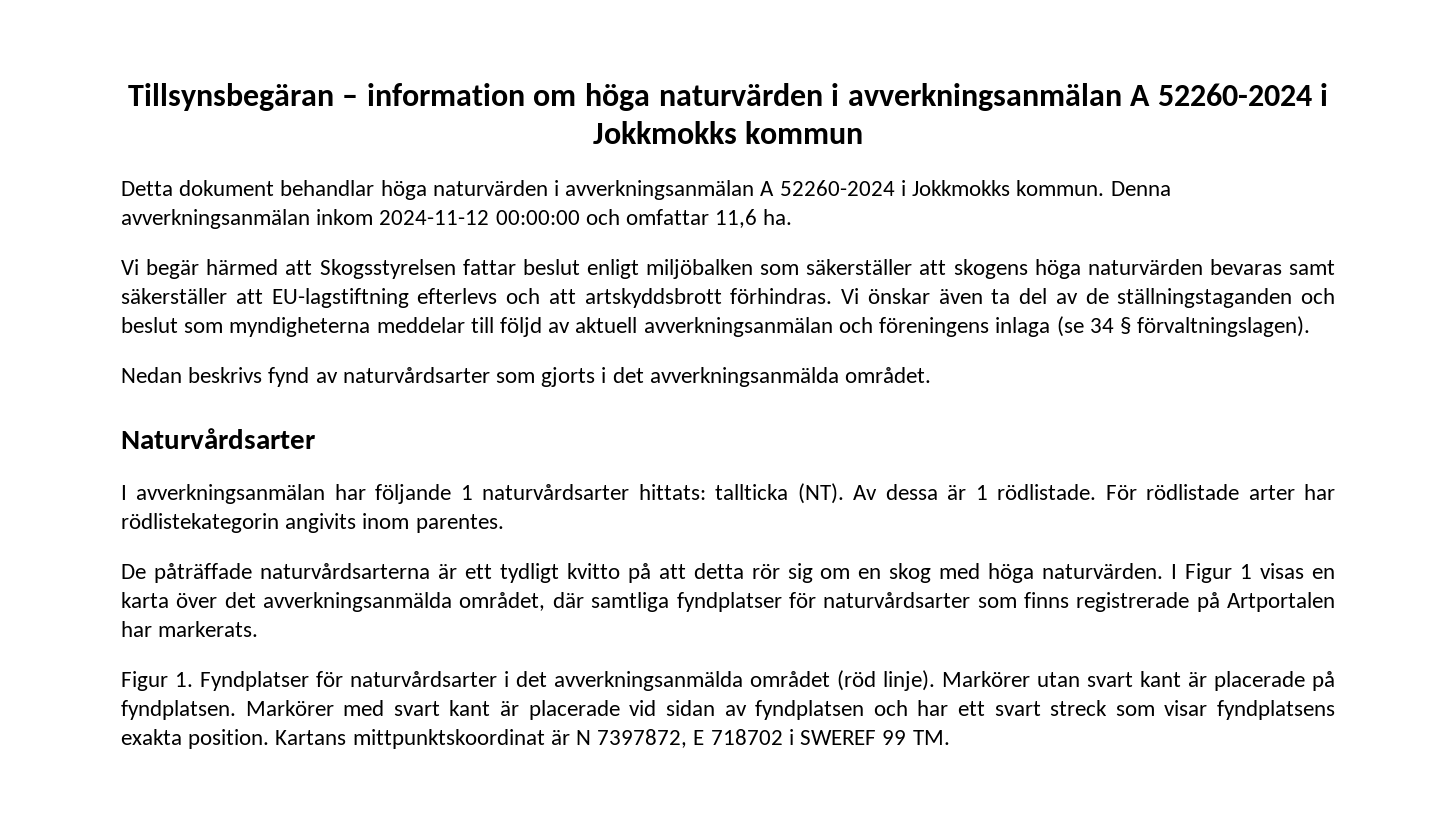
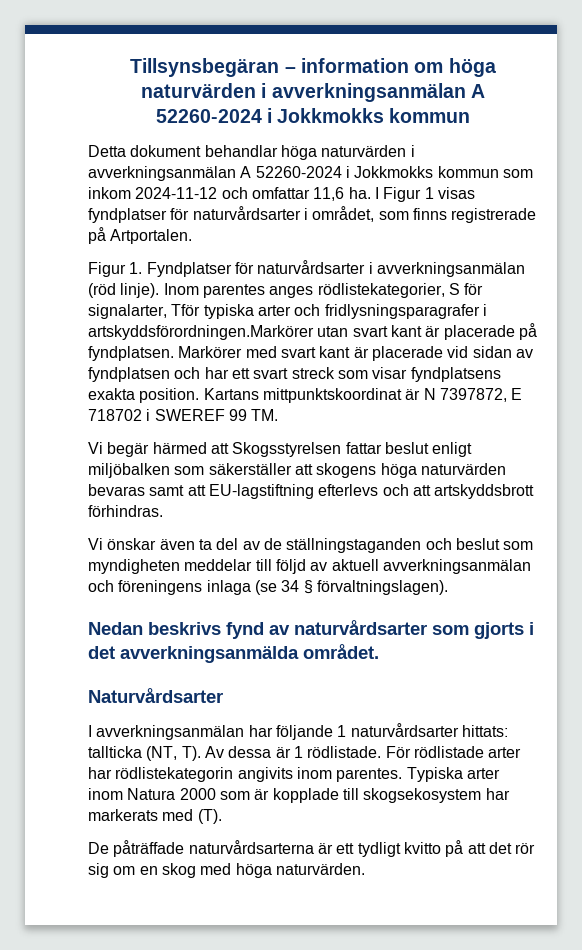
[1016,180,1171,196] [121,209,310,229] kommun. Denna avverkningsanmälan -> [437,166,533,178] kommun som
[495,210,580,225] 00:00:00 -> (218, 193) none
[121,259,1335,279] [121,288,1335,308] [121,316,1311,337] [121,367,932,387] [121,428,315,449] [121,483,1336,504] [121,513,504,533] [121,563,1336,583] [121,592,670,612] // Vi begär härmed att Skogsstyrelsen fattar beslut enligt miljöbalken som säkerställer att skogens höga naturvärden bevaras samt säkerställer att EU-lagstiftning efterlevs och att artskyddsbrott förhindras. Vi önskar även ta del av de ställningstaganden och beslut som myndigheterna meddelar till följd av aktuell avverkningsanmälan och föreningens inlaga (se 34 § förvaltningslagen). // Nedan beskrivs fynd av naturvårdsarter som gjorts i det avverkningsanmälda området. // Naturvårdsarter // I avverkningsanmälan har följande 1 naturvårdsarter hittats: tallticka (NT). Av dessa är 1 rödlistade. För rödlistade arter har rödlistekategorin angivits inom parentes. // De påträffade naturvårdsarterna är ett tydligt kvitto på att detta rör sig om en skog med höga naturvärden. I Figur 1 visas en karta över det avverkningsanmälda området, där samtliga -> [374,187,475,202] I Figur 1 visas
(971, 600) none -> [303,206,375,222] i området,
[1227,592,1336,612] [121,621,259,637] Artportalen har markerats. -> [110,229,193,244] Artportalen.
[516,670,1030,691] det avverkningsanmälda området (röd linje). Markörer -> [376,262,525,277] [88,283,484,298] [88,304,487,319] [88,325,314,340] avverkningsanmälan (röd linje). Inom parentes anges rödlistekategorier, S för signalarter, Tför typiska arter och fridlysningsparagrafer i artskyddsförordningen.Markörer
(950, 737) none -> [88,442,473,457] [88,463,506,478] [88,484,535,499] [88,505,163,517] [88,538,534,553] [88,559,531,574] [88,580,448,595] [88,620,534,639] [88,644,379,663] [88,688,223,703] [88,723,508,740] [88,746,522,761] [88,767,500,782] [88,788,510,803] [88,809,222,824] [88,840,536,857] [88,863,365,878] // Vi begär härmed att Skogsstyrelsen fattar beslut enligt miljöbalken som säkerställer att skogens höga naturvärden bevaras samt att EU-lagstiftning efterlevs och att artskyddsbrott förhindras. // Vi önskar även ta del av de ställningstaganden och beslut som myndigheten meddelar till följd av aktuell avverkningsanmälan och föreningens inlaga (se 34 § förvaltningslagen). // Nedan beskrivs fynd av naturvårdsarter som gjorts i det avverkningsanmälda området. // Naturvårdsarter // I avverkningsanmälan har följande 1 naturvårdsarter hittats: tallticka (NT, T). Av dessa är 1 rödlistade. För rödlistade arter har rödlistekategorin angivits inom parentes. Typiska arter inom Natura 2000 som är kopplade till skogsekosystem har markerats med (T). // De påträffade naturvårdsarterna är ett tydligt kvitto på att det rör sig om en skog med höga naturvärden.

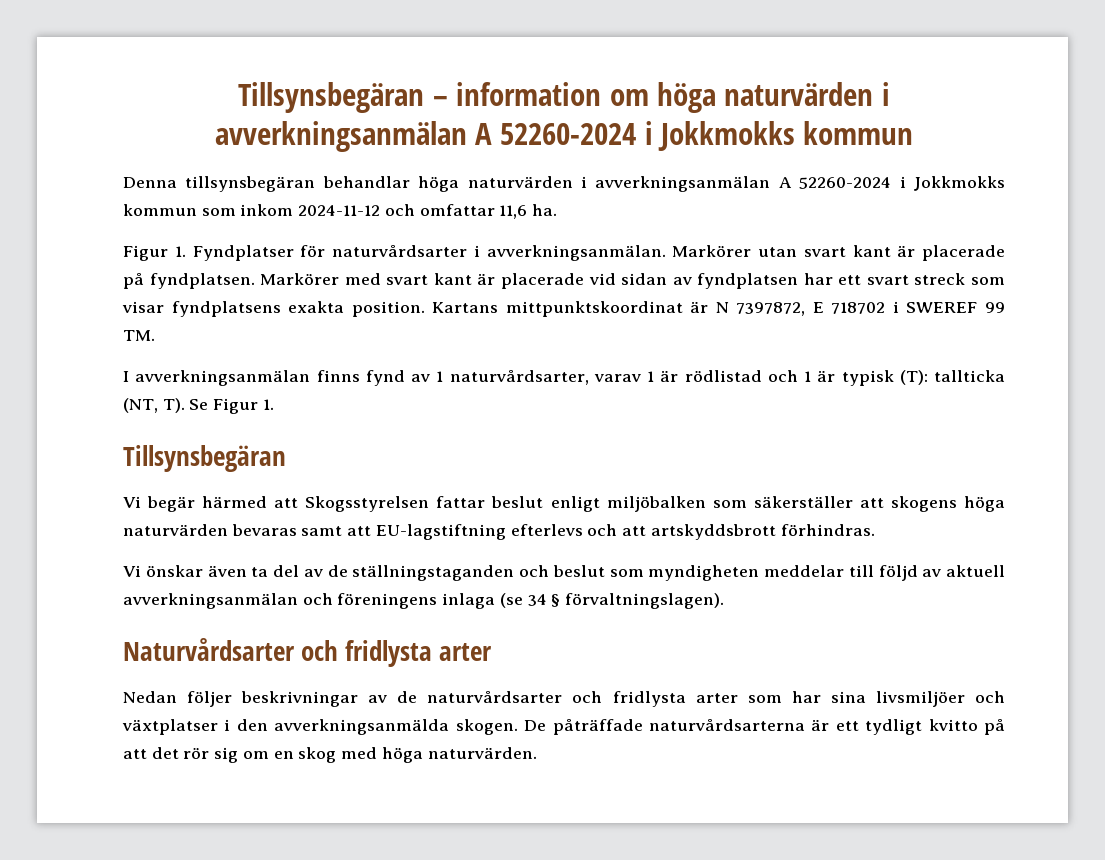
[88,145,202,157] Detta dokument -> [123,176,316,192] Denna tillsynsbegäran
[374,187,475,202] [88,206,537,223] [88,227,193,244] I Figur 1 visas fyndplatser för naturvårdsarter i området, som finns registrerade på Artportalen. -> (558, 210) none
[376,262,525,277] [88,283,484,298] [88,304,487,319] [88,325,314,340] avverkningsanmälan (röd linje). Inom parentes anges rödlistekategorier, S för signalarter, Tför typiska arter och fridlysningsparagrafer i artskyddsförordningen.Markörer -> [486,245,752,261] avverkningsanmälan. Markörer
[174,367,201,379] och -> (799, 281) none
(279, 415) none -> [123,370,1005,386] [123,398,274,414] [123,445,286,472] // I avverkningsanmälan finns fynd av 1 naturvårdsarter, varav 1 är rödlistad och 1 är typisk (T): tallticka (NT, T). Se Figur 1. // Tillsynsbegäran
[88,620,534,639] [88,644,379,663] [88,688,223,703] [88,723,508,740] [88,746,522,761] [88,767,500,782] [88,788,510,803] [88,809,222,824] Nedan beskrivs fynd av naturvårdsarter som gjorts i det avverkningsanmälda området. // Naturvårdsarter // I avverkningsanmälan har följande 1 naturvårdsarter hittats: tallticka (NT, T). Av dessa är 1 rödlistade. För rödlistade arter har rödlistekategorin angivits inom parentes. Typiska arter inom Natura 2000 som är kopplade till skogsekosystem har markerats med (T). // -> [123,638,493,667] [123,691,1006,707] [122,719,518,735] Naturvårdsarter och fridlysta arter // Nedan följer beskrivningar av de naturvårdsarter och fridlysta arter som har sina livsmiljöer och växtplatser i den avverkningsanmälda skogen.

